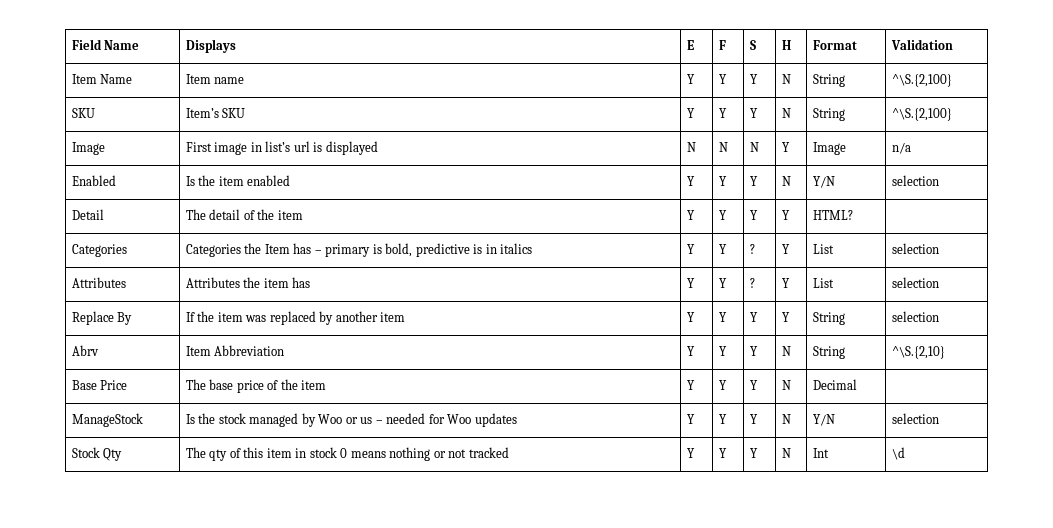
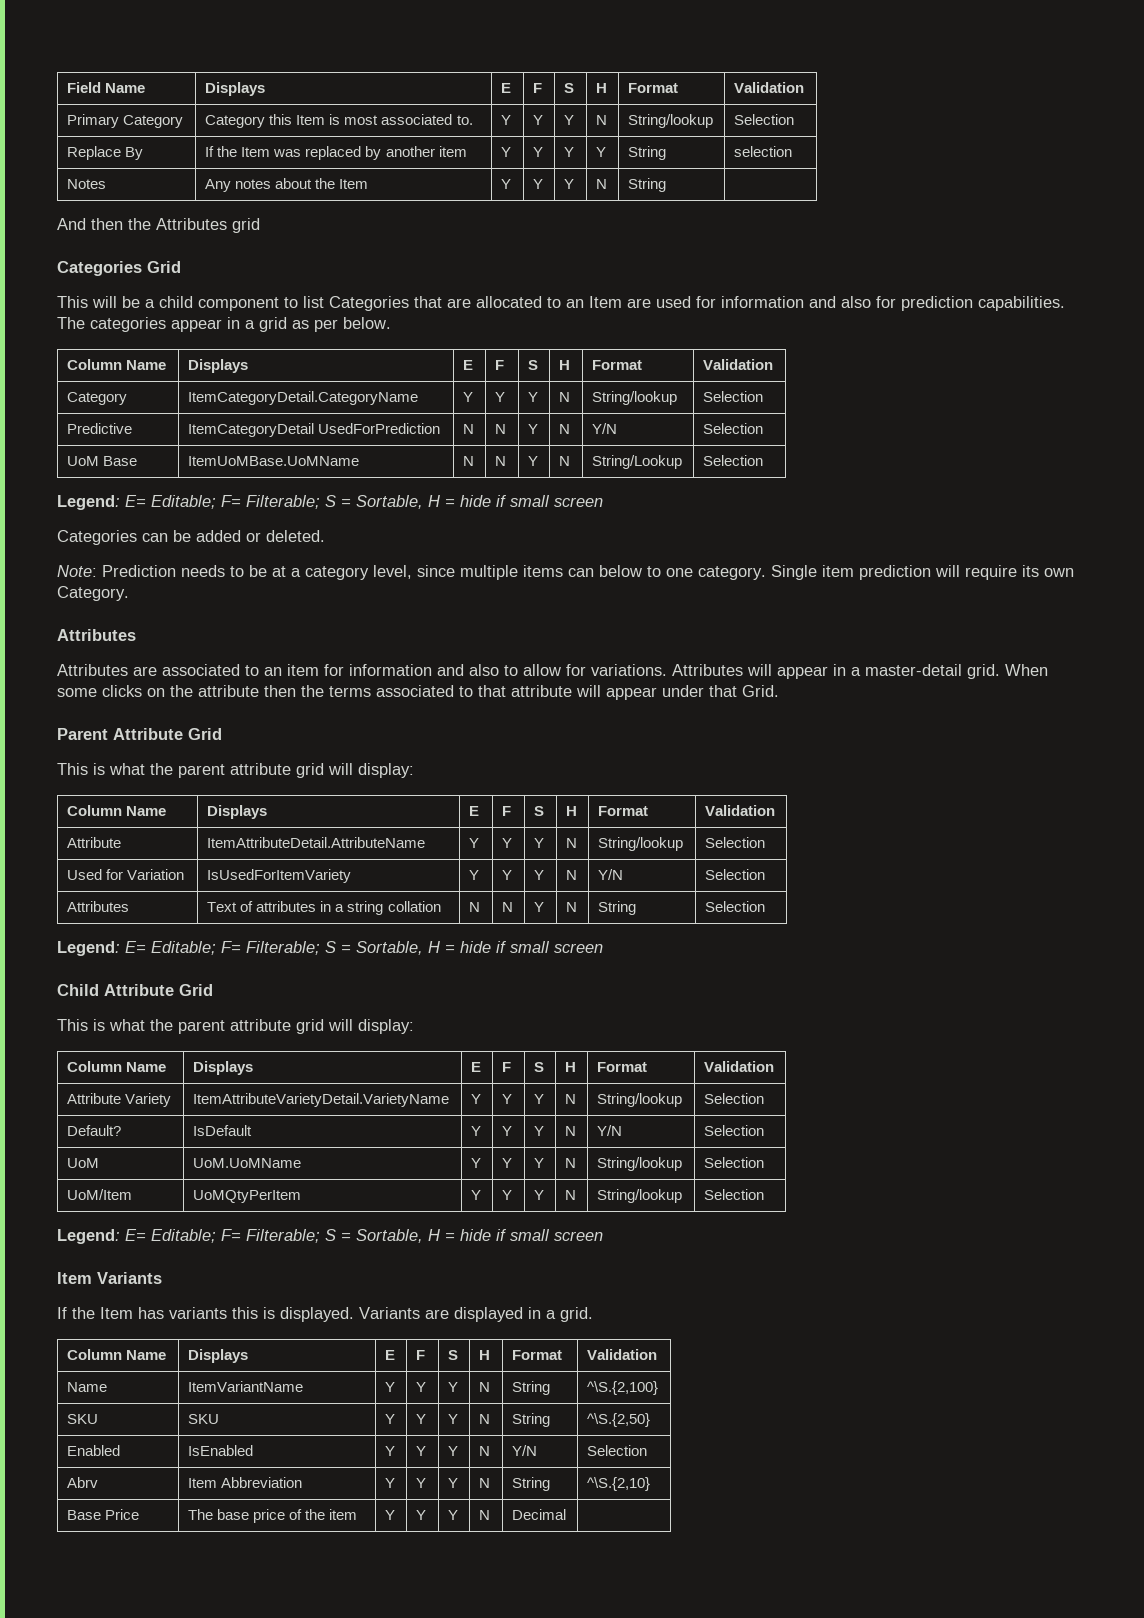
[71,74,133,84] [185,74,245,84] [686,74,695,84] [718,74,727,84] [749,74,758,84] [781,74,791,84] [812,74,845,87] [891,74,952,87] [71,108,95,118] [185,108,246,118] [686,108,695,118] [718,108,727,118] [749,108,758,118] [781,108,791,118] [812,108,845,121] [891,108,952,121] [71,142,105,155] [185,141,378,155] [686,142,696,152] [718,142,728,152] [749,142,759,152] [781,142,790,152] [812,142,846,155] [891,142,911,154] [71,175,116,186] [185,175,291,186] [686,176,695,186] [718,176,727,186] [749,176,758,186] [781,176,791,186] [812,176,835,188] [891,175,939,186] [71,209,104,220] [185,209,303,220] [686,210,695,220] [718,210,727,220] [749,210,758,220] [781,210,790,220] [812,210,853,220] [71,244,127,257] [185,243,533,257] [686,244,695,254] [718,244,727,254] [749,244,755,254] [781,244,790,254] [812,244,834,254] [891,243,939,254] [71,277,126,288] [185,277,311,288] [686,278,695,288] [718,278,727,288] [749,278,755,288] [781,278,790,288] [812,278,834,288] [891,277,939,288] Item Name | Item name | Y | Y | Y | N | String | ^\S.{2,100} // SKU | Item’s SKU | Y | Y | Y | N | String | ^\S.{2,100} // Image | First image in list’s url is displayed | N | N | N | Y | Image | n/a // Enabled | Is the item enabled | Y | Y | Y | N | Y/N | selection // Detail | The detail of the item | Y | Y | Y | Y | HTML? | // Categories | Categories the Item has – primary is bold, predictive is in italics | Y | Y | ? | Y | List | selection // Attributes | Attributes the item has | Y | Y | ? | Y | List | selection -> [67,114,184,128] [205,114,473,128] [501,115,512,125] [533,115,544,125] [564,115,575,125] [596,115,608,125] [628,114,714,128] [734,114,795,125] Primary Category | Category this Item is most associated to. | Y | Y | Y | N | String/lookup | Selection
[217,312,243,322] item -> [241,147,271,157] Item
(939, 316) none -> [67,179,107,189] [205,178,369,192] [501,179,512,189] [533,179,544,189] [564,179,575,189] [596,179,608,189] [628,178,667,192] [57,218,260,233] [57,261,181,276] [57,296,1065,311] [57,317,391,332] [67,359,167,370] [188,359,249,373] [463,360,474,370] [495,360,505,370] [528,360,539,370] [559,360,571,370] [592,360,643,370] [703,359,774,370] [67,392,128,405] [188,391,419,405] [463,392,474,402] [495,392,506,402] [528,392,539,402] [559,392,571,402] [592,391,678,405] [703,391,764,402] [67,423,133,434] [188,423,441,437] [463,424,475,434] [495,424,507,434] [528,424,539,434] [559,424,571,434] [592,423,618,434] [703,423,764,434] [67,456,138,466] [188,456,360,466] [463,456,475,466] [495,456,507,466] [528,456,539,466] [559,456,571,466] [592,455,683,469] [703,455,764,466] [57,495,603,510] [57,530,325,545] [57,565,1074,580] [57,586,129,601] [57,629,136,641] [57,664,1048,679] [57,685,779,700] [57,728,222,740] [57,763,414,778] [67,805,167,816] [207,805,268,819] [469,806,480,816] [502,806,512,816] [534,806,545,816] [566,806,578,816] [598,806,649,816] [705,805,776,816] [67,837,122,848] [207,837,426,848] [469,838,480,848] [502,838,513,848] [534,838,545,848] [566,838,578,848] [598,837,684,851] [705,837,766,848] [67,869,185,880] [207,869,352,883] [469,870,480,880] [502,870,513,880] [534,870,545,880] [566,870,578,880] [598,869,624,880] [705,869,766,880] [67,901,130,912] [207,901,441,915] [469,902,481,912] [502,902,514,912] [534,902,545,912] [566,902,578,912] [598,901,637,915] [705,901,766,912] [57,941,603,956] [57,984,213,996] [57,1019,414,1034] [67,1061,167,1072] [193,1061,254,1075] [471,1062,482,1072] [502,1062,512,1072] [534,1062,545,1072] [565,1062,577,1072] [597,1062,648,1072] [704,1061,775,1072] [67,1093,172,1107] [193,1093,450,1107] [471,1094,482,1104] [502,1094,513,1104] [534,1094,545,1104] [565,1094,577,1104] [597,1093,683,1107] [704,1093,765,1104] [67,1125,122,1136] [193,1125,253,1136] [471,1126,482,1136] [502,1126,513,1136] [534,1126,545,1136] [565,1126,577,1136] [597,1125,623,1136] [704,1125,765,1136] [67,1158,100,1168] [193,1158,302,1168] [471,1158,482,1168] [502,1158,513,1168] [534,1158,545,1168] [565,1158,577,1168] [597,1157,683,1171] [704,1157,765,1168] [67,1189,133,1200] [193,1190,302,1203] [471,1190,482,1200] [502,1190,513,1200] [534,1190,545,1200] [565,1190,577,1200] [597,1189,683,1203] [704,1189,765,1200] [57,1229,603,1244] [57,1272,162,1284] [57,1307,593,1322] [67,1349,167,1360] [188,1349,249,1363] [385,1350,396,1360] [416,1350,426,1360] [448,1350,459,1360] [479,1350,491,1360] [512,1350,563,1360] [587,1349,658,1360] [67,1382,108,1392] [188,1381,304,1392] [385,1382,396,1392] [416,1382,427,1392] [448,1382,459,1392] [479,1382,491,1392] [512,1381,551,1395] [587,1381,659,1395] [67,1414,99,1424] [188,1414,220,1424] [385,1414,396,1424] [416,1414,427,1424] [448,1414,459,1424] [479,1414,491,1424] [512,1413,551,1427] [587,1413,651,1427] [67,1445,121,1456] [188,1445,254,1456] [385,1446,396,1456] [416,1446,427,1456] [448,1446,459,1456] [479,1446,491,1456] [512,1445,538,1456] [587,1445,648,1456] // Notes | Any notes about the Item | Y | Y | Y | N | String | // And then the Attributes grid // Categories Grid // This will be a child component to list Categories that are allocated to an Item are used for information and also for prediction capabilities. The categories appear in a grid as per below. // Column Name | Displays | E | F | S | H | Format | Validation // Category | ItemCategoryDetail.CategoryName | Y | Y | Y | N | String/lookup | Selection // Predictive | ItemCategoryDetail UsedForPrediction | N | N | Y | N | Y/N | Selection // UoM Base | ItemUoMBase.UoMName | N | N | Y | N | String/Lookup | Selection // Legend: E= Editable; F= Filterable; S = Sortable, H = hide if small screen // Categories can be added or deleted. // Note: Prediction needs to be at a category level, since multiple items can below to one category. Single item prediction will require its own Category. // Attributes // Attributes are associated to an item for information and also to allow for variations. Attributes will appear in a master-detail grid. When some clicks on the attribute then the terms associated to that attribute will appear under that Grid. // Parent Attribute Grid // This is what the parent attribute grid will display: // Column Name | Displays | E | F | S | H | Format | Validation // Attribute | ItemAttributeDetail.AttributeName | Y | Y | Y | N | String/lookup | Selection // Used for Variation | IsUsedForItemVariety | Y | Y | Y | N | Y/N | Selection // Attributes | Text of attributes in a string collation | N | N | Y | N | String | Selection // Legend: E= Editable; F= Filterable; S = Sortable, H = hide if small screen // Child Attribute Grid // This is what the parent attribute grid will display: // Column Name | Displays | E | F | S | H | Format | Validation // Attribute Variety | ItemAttributeVarietyDetail.VarietyName | Y | Y | Y | N | String/lookup | Selection // Default? | IsDefault | Y | Y | Y | N | Y/N | Selection // UoM | UoM.UoMName | Y | Y | Y | N | String/lookup | Selection // UoM/Item | UoMQtyPerItem | Y | Y | Y | N | String/lookup | Selection // Legend: E= Editable; F= Filterable; S = Sortable, H = hide if small screen // Item Variants // If the Item has variants this is displayed. Variants are displayed in a grid. // Column Name | Displays | E | F | S | H | Format | Validation // Name | ItemVariantName | Y | Y | Y | N | String | ^\S.{2,100} // SKU | SKU | Y | Y | Y | N | String | ^\S.{2,50} // Enabled | IsEnabled | Y | Y | Y | N | Y/N | Selection
[71,413,143,427] [185,413,517,427] [686,414,695,424] [718,414,727,424] [749,414,758,424] [781,414,791,424] [812,414,835,426] [891,413,939,424] [71,447,123,461] [185,447,509,461] [686,448,695,458] [718,448,727,458] [749,448,758,458] [781,448,791,458] [812,448,829,458] [891,447,905,460] // ManageStock | Is the stock managed by Woo or us – needed for Woo updates | Y | Y | Y | N | Y/N | selection // Stock Qty | The qty of this item in stock 0 means nothing or not tracked | Y | Y | Y | N | Int | \d -> (567, 1514) none

